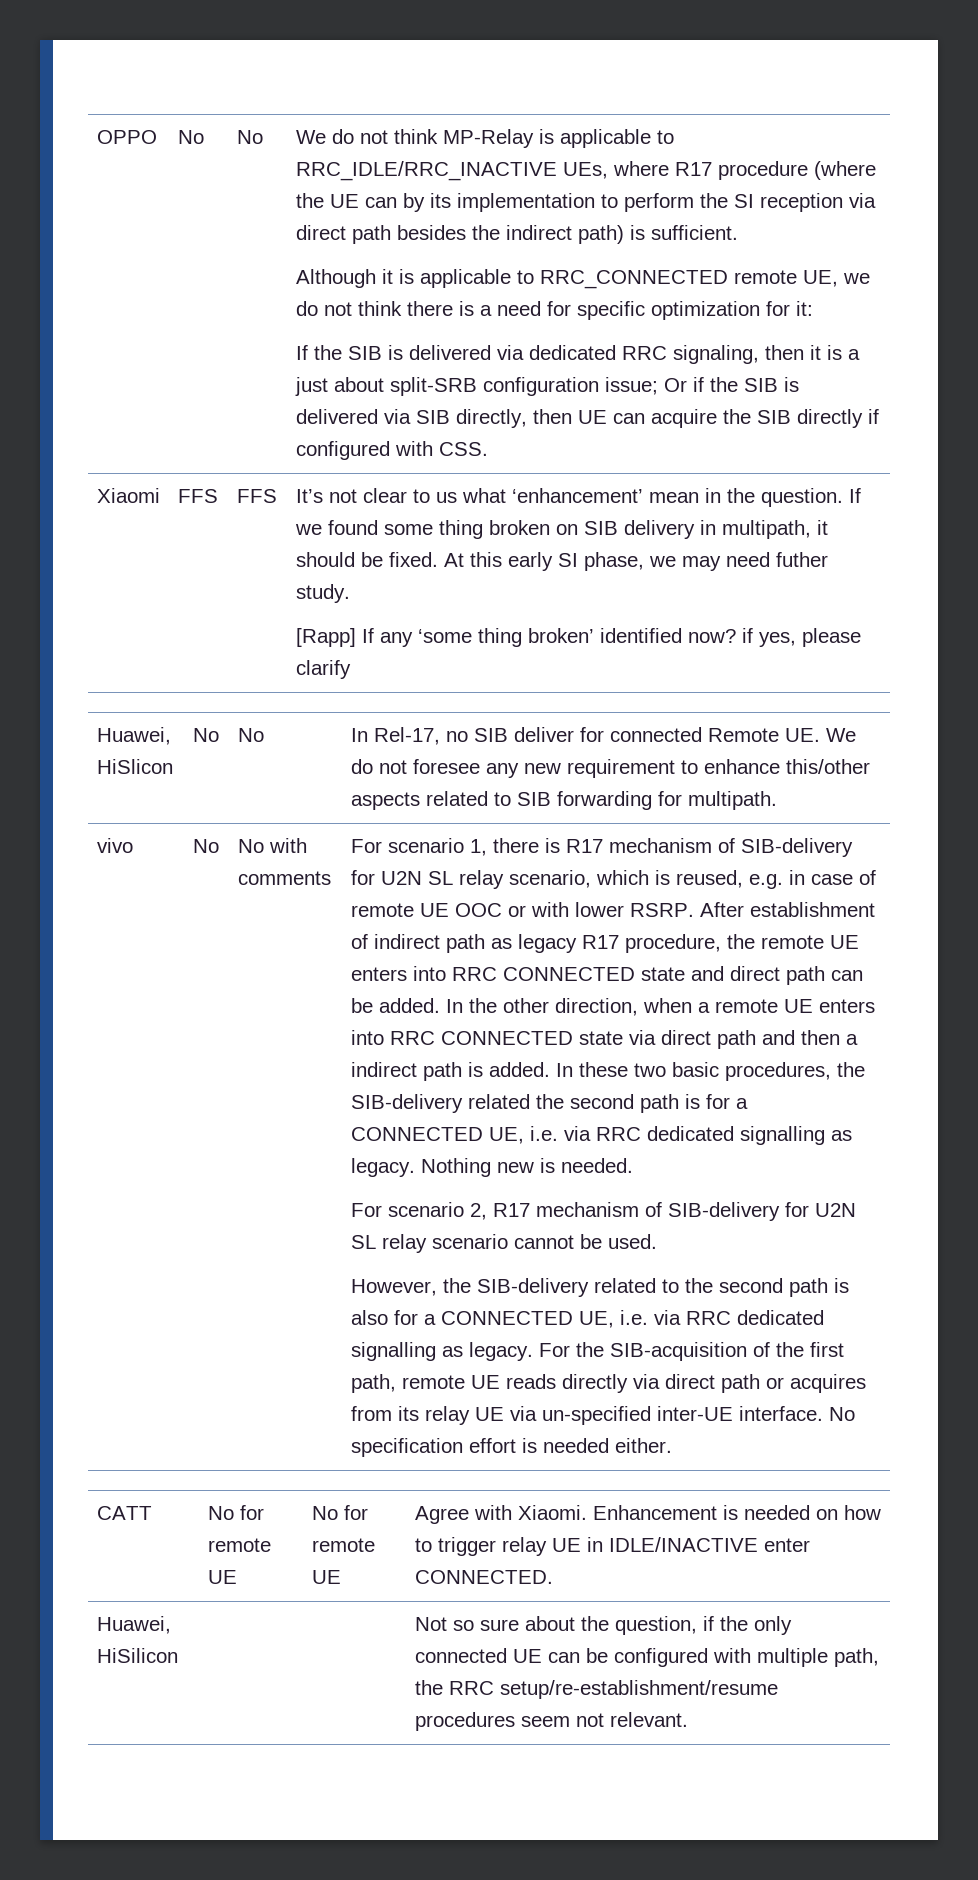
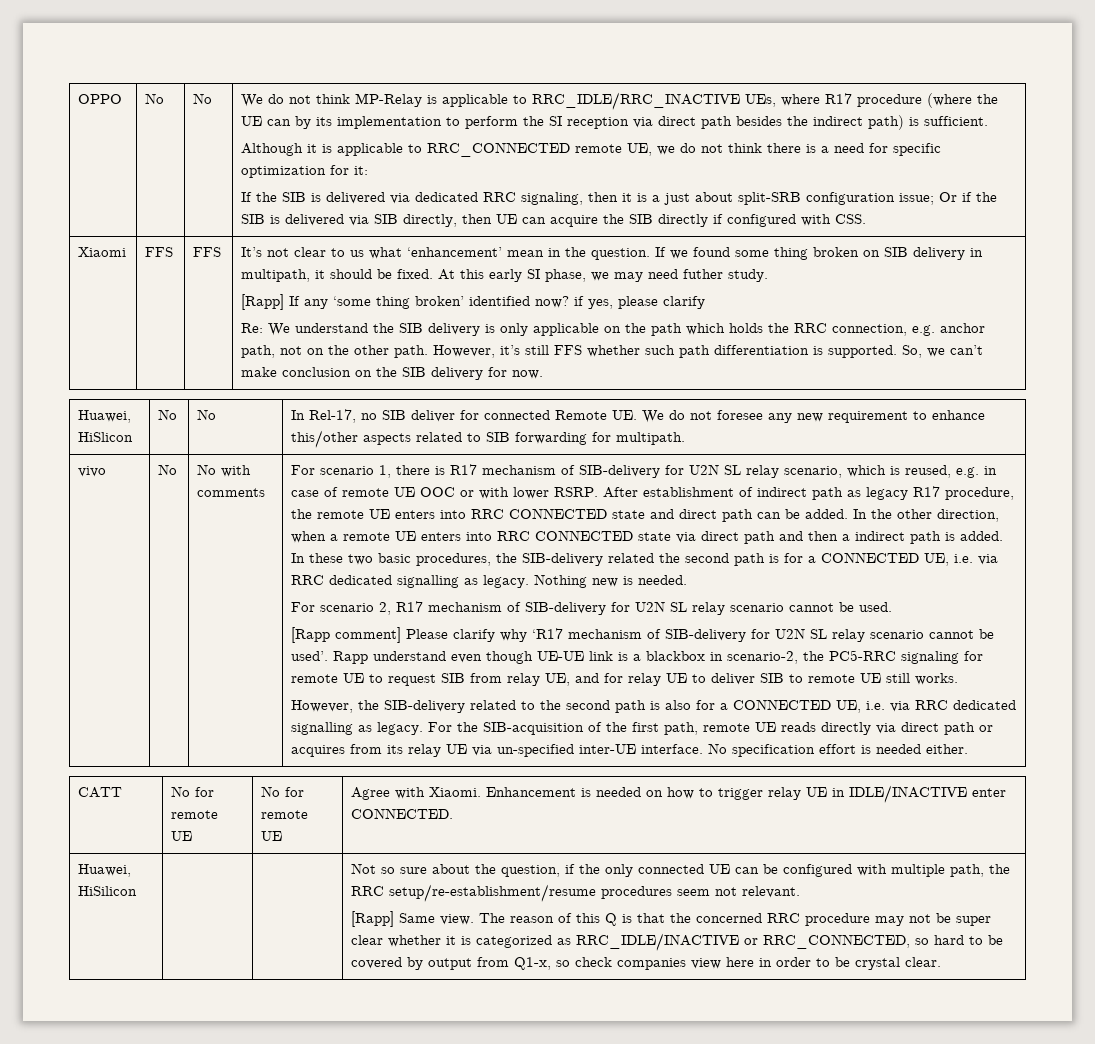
(351, 669) none -> [241,323,986,336] [241,345,984,358] [241,367,544,380] // Re: We understand the SIB delivery is only applicable on the path which holds the RRC connection, e.g. anchor path, not on the other path. However, it’s still FFS whether such path differentiation is supported. So, we can’t make conclusion on the SIB delivery for now.
(657, 1241) none -> [291,627,995,643] [291,650,984,664] [291,673,959,686] // [Rapp comment] Please clarify why ‘R17 mechanism of SIB-delivery for U2N SL relay scenario cannot be used’. Rapp understand even though UE-UE link is a blackbox in scenario-2, the PC5-RRC signaling for remote UE to request SIB from relay UE, and for relay UE to deliver SIB to remote UE still works.
(688, 1719) none -> [351,911,992,927] [351,933,1004,951] [351,957,942,970] // [Rapp] Same view. The reason of this Q is that the concerned RRC procedure may not be super clear whether it is categorized as RRC_IDLE/INACTIVE or RRC_CONNECTED, so hard to be covered by output from Q1-x, so check companies view here in order to be crystal clear.

